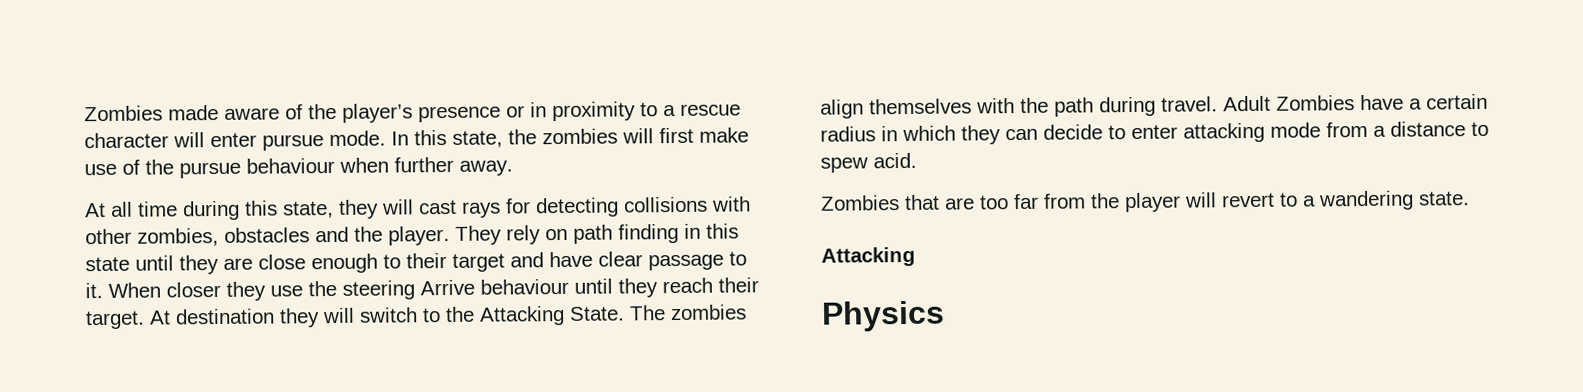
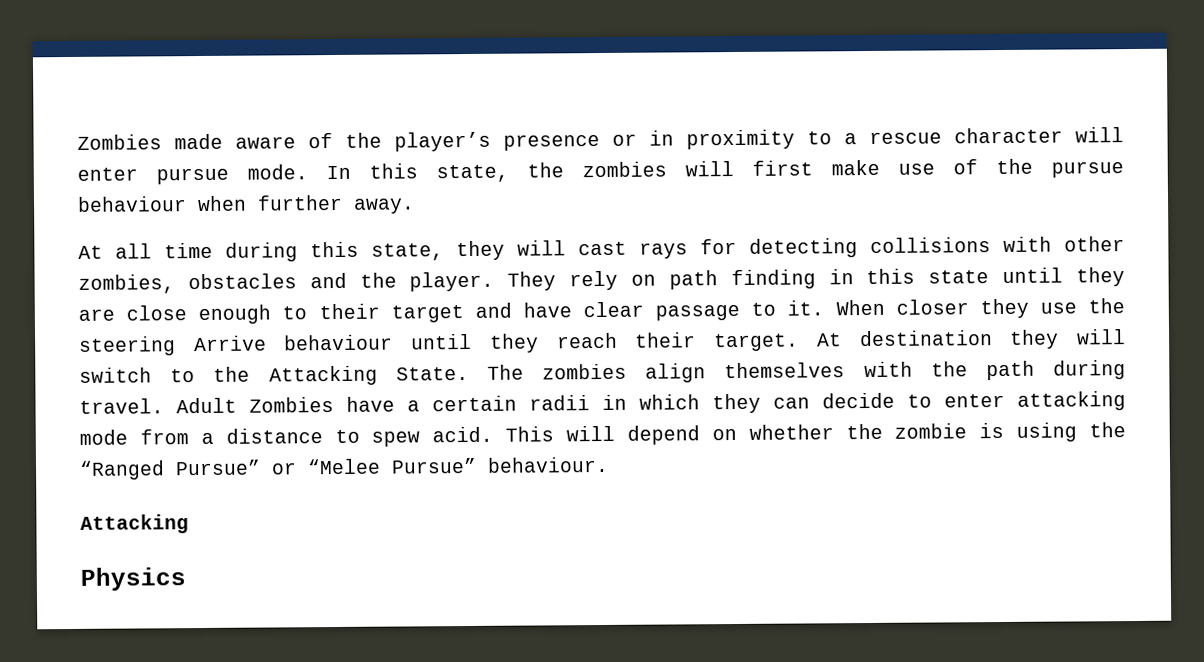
[820,126,876,142] radius -> [529,395,590,411] radii
[820,190,1470,213] // Zombies that are too far from the player will revert to a wandering state. -> [505,422,1126,445] [79,456,609,480] This will depend on whether the zombie is using the “Ranged Pursue” or “Melee Pursue” behaviour.

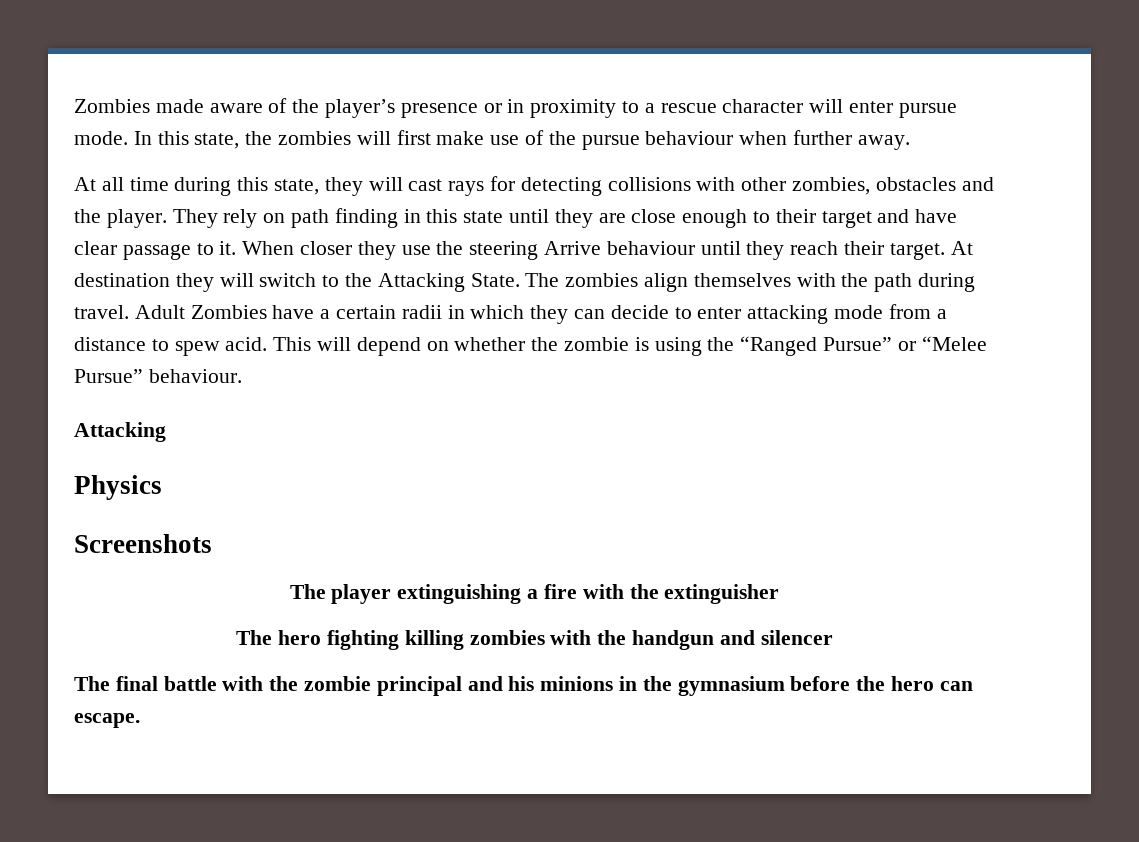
(186, 579) none -> [74,534,212,553] [289,584,780,604] [236,630,833,650] [74,676,973,696] [74,713,140,728] // Screenshots // The player extinguishing a fire with the extinguisher // The hero fighting killing zombies with the handgun and silencer // The final battle with the zombie principal and his minions in the gymnasium before the hero can escape.

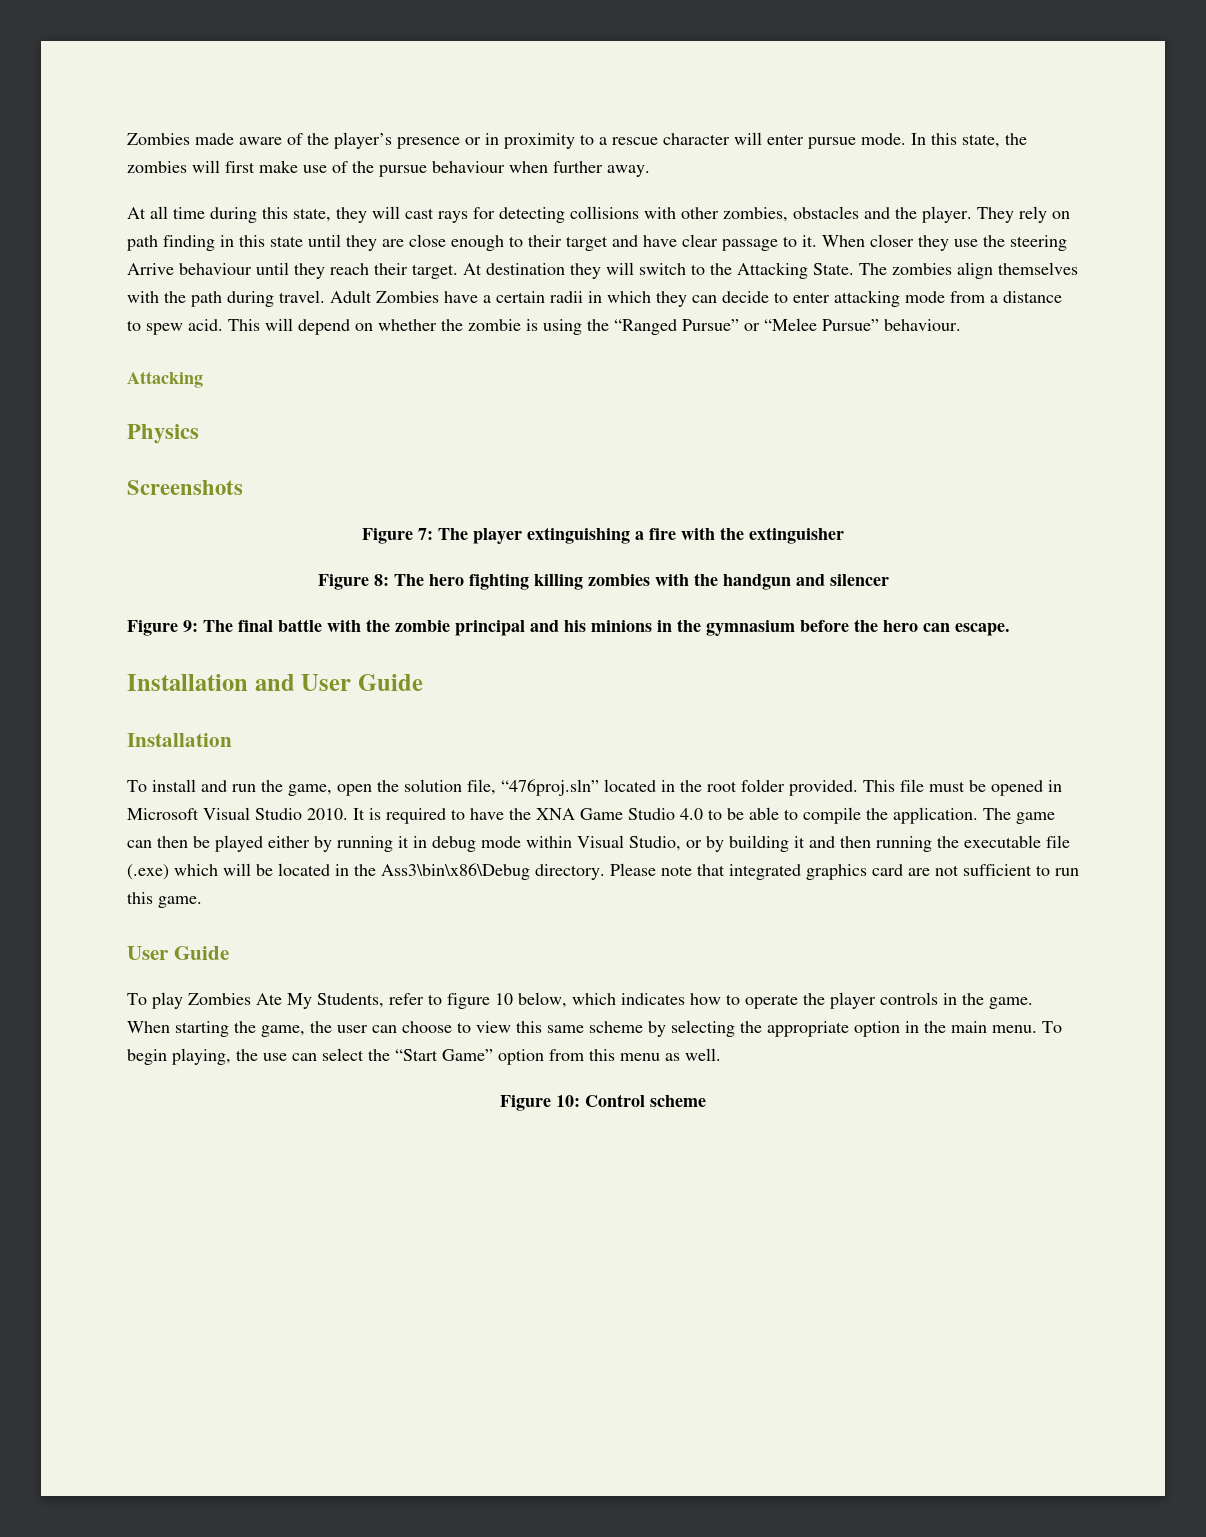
(212, 543) none -> [362,528,433,544] Figure 7:
(780, 594) none -> [317,574,389,590] Figure 8:
(833, 637) none -> [127,620,198,636] Figure 9:
(140, 720) none -> [127,674,423,691] [127,733,232,747] [127,779,1062,796] [127,807,1055,824] [127,835,1070,852] [127,863,1079,880] [127,892,202,908] [127,946,229,960] [127,992,1033,1009] [127,1020,1062,1037] [127,1048,721,1065] [500,1094,706,1111] // Installation and User Guide // Installation // To install and run the game, open the solution file, “476proj.sln” located in the root folder provided. This file must be opened in Microsoft Visual Studio 2010. It is required to have the XNA Game Studio 4.0 to be able to compile the application. The game can then be played either by running it in debug mode within Visual Studio, or by building it and then running the executable file (.exe) which will be located in the Ass3\bin\x86\Debug directory. Please note that integrated graphics card are not sufficient to run this game. // User Guide // To play Zombies Ate My Students, refer to figure 10 below, which indicates how to operate the player controls in the game. When starting the game, the user can choose to view this same scheme by selecting the appropriate option in the main menu. To begin playing, the use can select the “Start Game” option from this menu as well. // Figure 10: Control scheme

